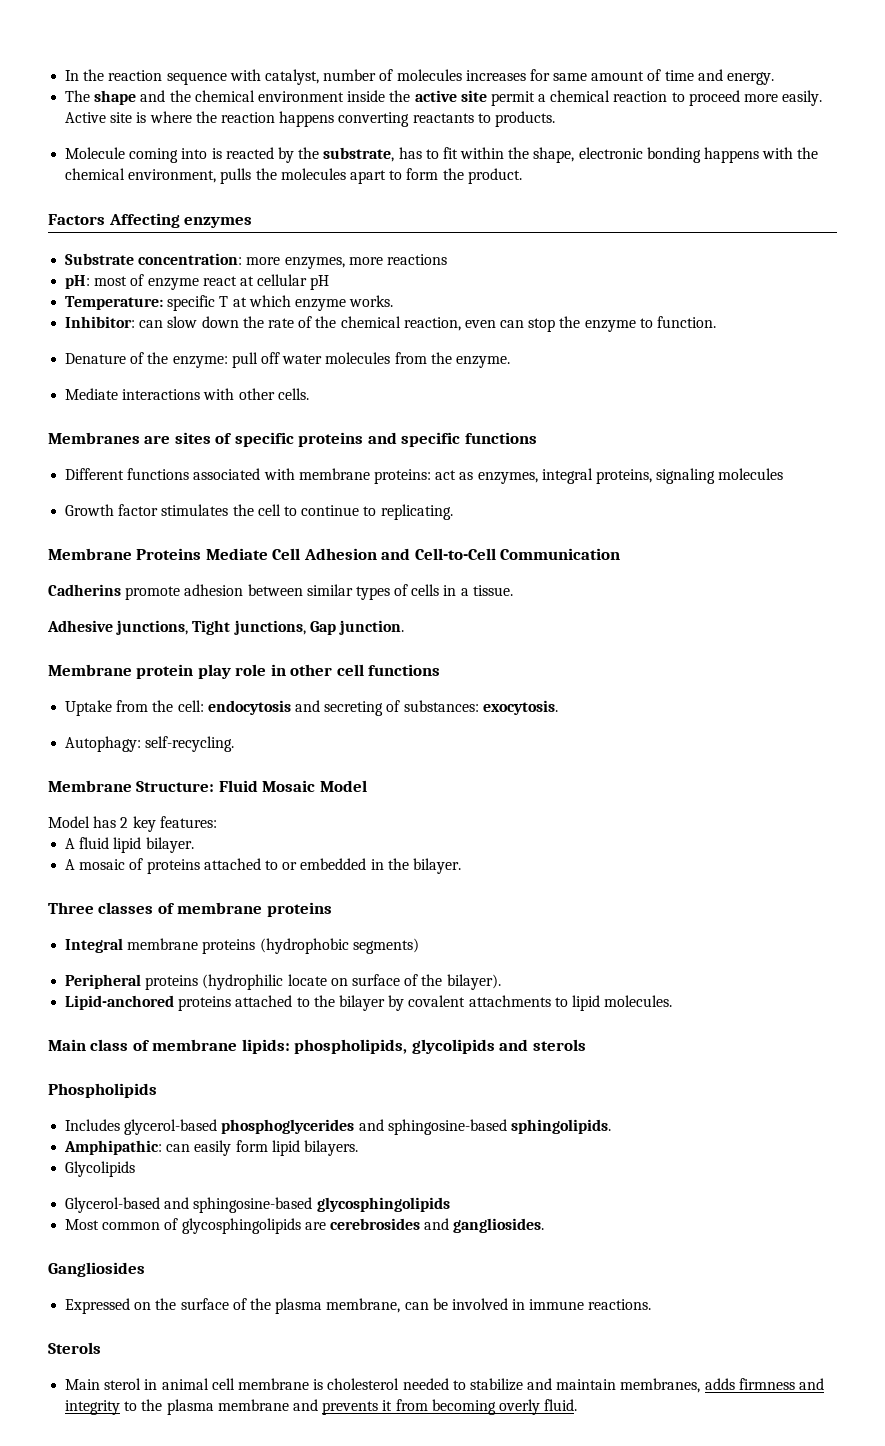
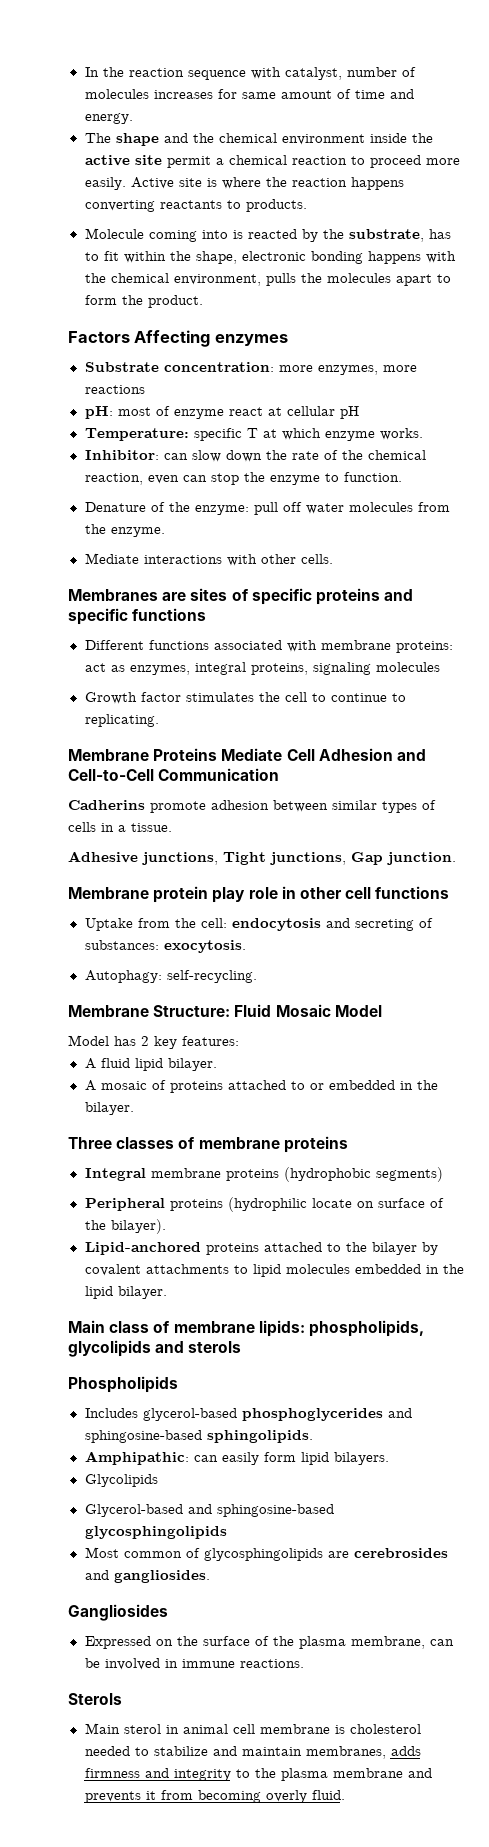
[604,995,673,1007] molecules. -> [285,1264,464,1274] [84,1286,167,1299] molecules embedded in the lipid bilayer.

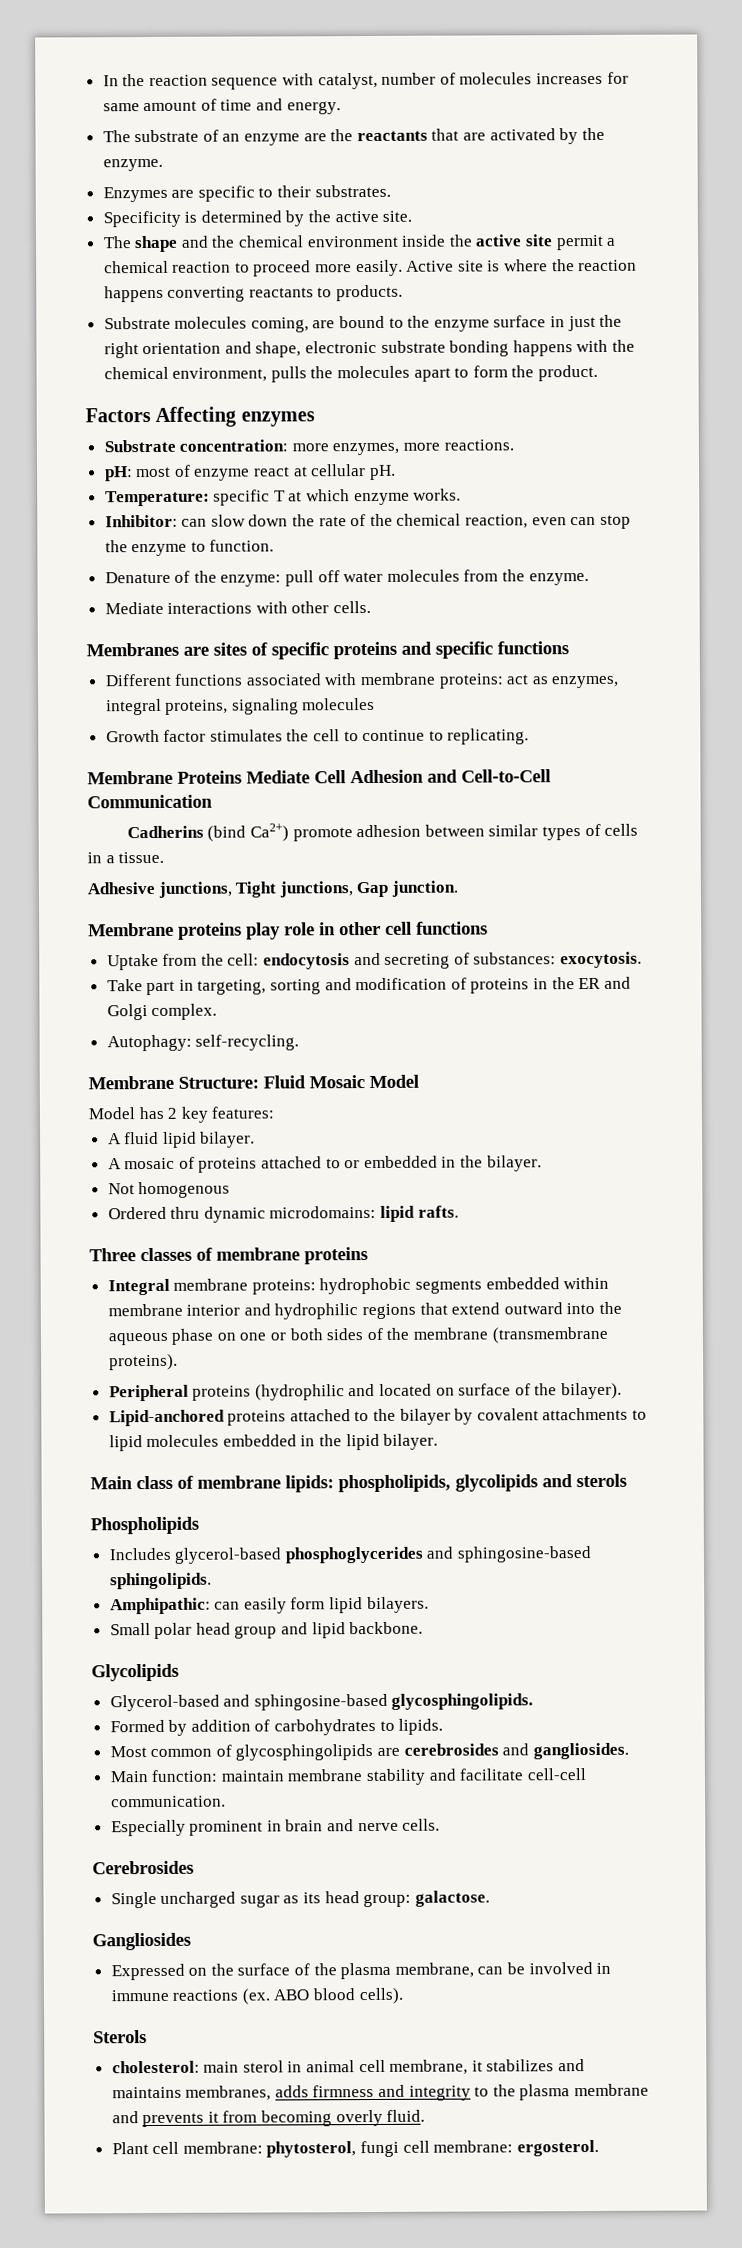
(133, 118) none -> [102,127,605,146] [102,158,163,172] [102,184,391,203] [102,210,413,228] // The substrate of an enzyme are the reactants that are activated by the enzyme. // Enzymes are specific to their substrates. // Specificity is determined by the active site.
[84,228,451,242] [84,251,191,263] Molecule coming into is reacted by the substrate, has to fit within the -> [103,314,623,333] [103,341,252,359] Substrate molecules coming, are bound to the enzyme surface in just the right orientation and
(306, 256) none -> [380,340,446,353] substrate
[84,385,145,394] reactions -> [443,439,514,451] reactions.
[339,406,359,419] pH -> [369,464,396,481] pH.
(145, 805) none -> [207,823,290,842] (bind Ca2+)
[153,886,209,903] protein -> [178,922,242,940] proteins
(246, 946) none -> [106,976,631,996] [106,1003,218,1021] // Take part in targeting, sorting and modification of proteins in the ER and Golgi complex.
(134, 1108) none -> [107,1181,231,1199] [107,1205,459,1223] // Not homogenous // Ordered thru dynamic microdomains: lipid rafts.
[225,1167,443,1182] proteins (hydrophobic segments) -> [251,1276,610,1295] [107,1301,623,1320] [107,1326,608,1346] [108,1353,178,1371] proteins: hydrophobic segments embedded within membrane interior and hydrophilic regions that extend outward into the aqueous phase on one or both sides of the membrane (transmembrane proteins).
[311,1198,352,1208] locate -> [348,1383,433,1397] and located
[84,1474,158,1487] [84,1504,334,1517] [84,1526,227,1539] Glycolipids // Glycerol-based and sphingosine-based glycosphingolipids -> [109,1621,424,1639] [91,1663,179,1682] [109,1693,534,1712] [109,1718,444,1736] Small polar head group and lipid backbone. // Glycolipids // Glycerol-based and sphingosine-based glycosphingolipids. // Formed by addition of carbohydrates to lipids.
(210, 1576) none -> [109,1768,586,1786] [110,1795,226,1808] [110,1818,441,1837] [92,1860,194,1875] [110,1890,490,1909] // Main function: maintain membrane stability and facilitate cell-cell communication. // Especially prominent in brain and nerve cells. // Cerebrosides // Single uncharged sugar as its head group: galactose.
[239,1659,304,1668] reactions. -> [172,1987,403,2005] reactions (ex. ABO blood cells).
[84,1723,120,1734] Main -> [111,2060,240,2074] cholesterol: main
[259,1724,421,1734] [84,1746,302,1756] membrane is cholesterol needed to stabilize and maintain -> [389,2059,586,2075] [111,2086,182,2099] membrane, it stabilizes and maintains
(345, 1795) none -> [111,2139,599,2158] // Plant cell membrane: phytosterol, fungi cell membrane: ergosterol.

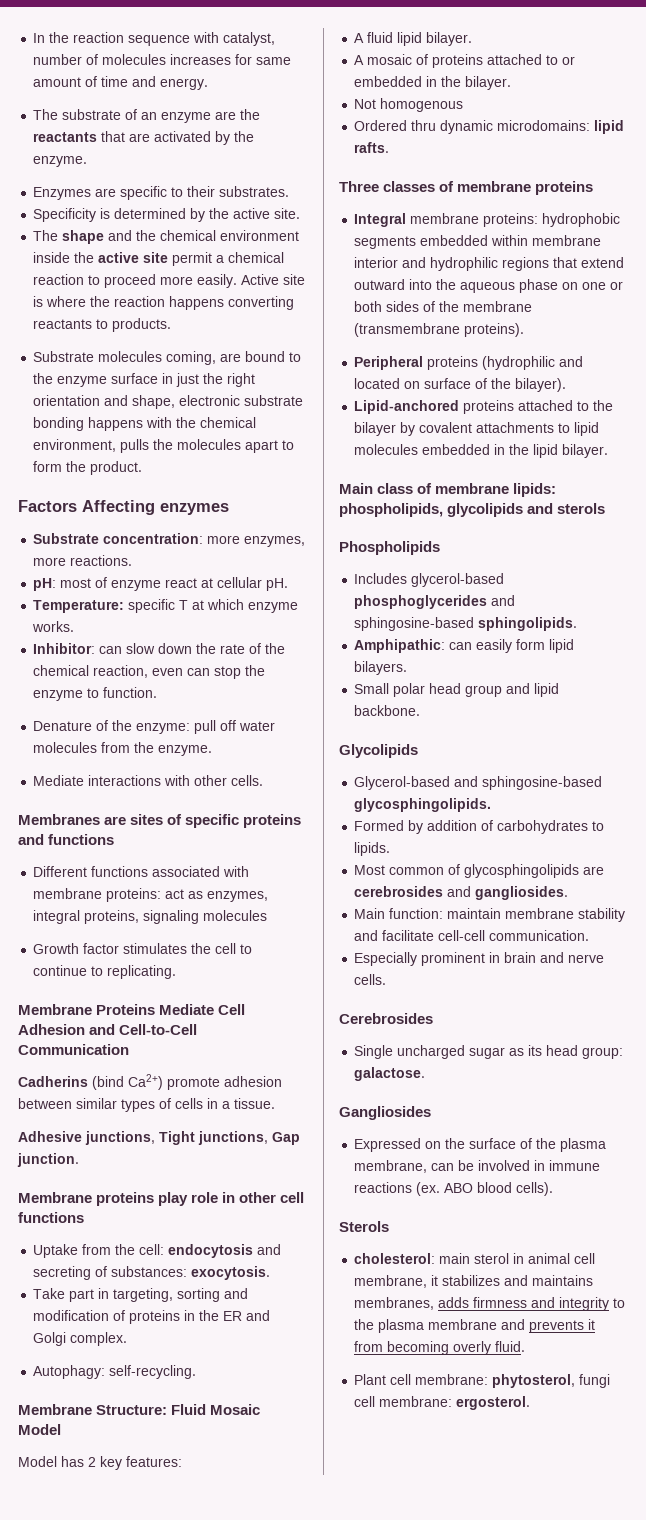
[435,641,493,659] specific -> (44, 839) none

